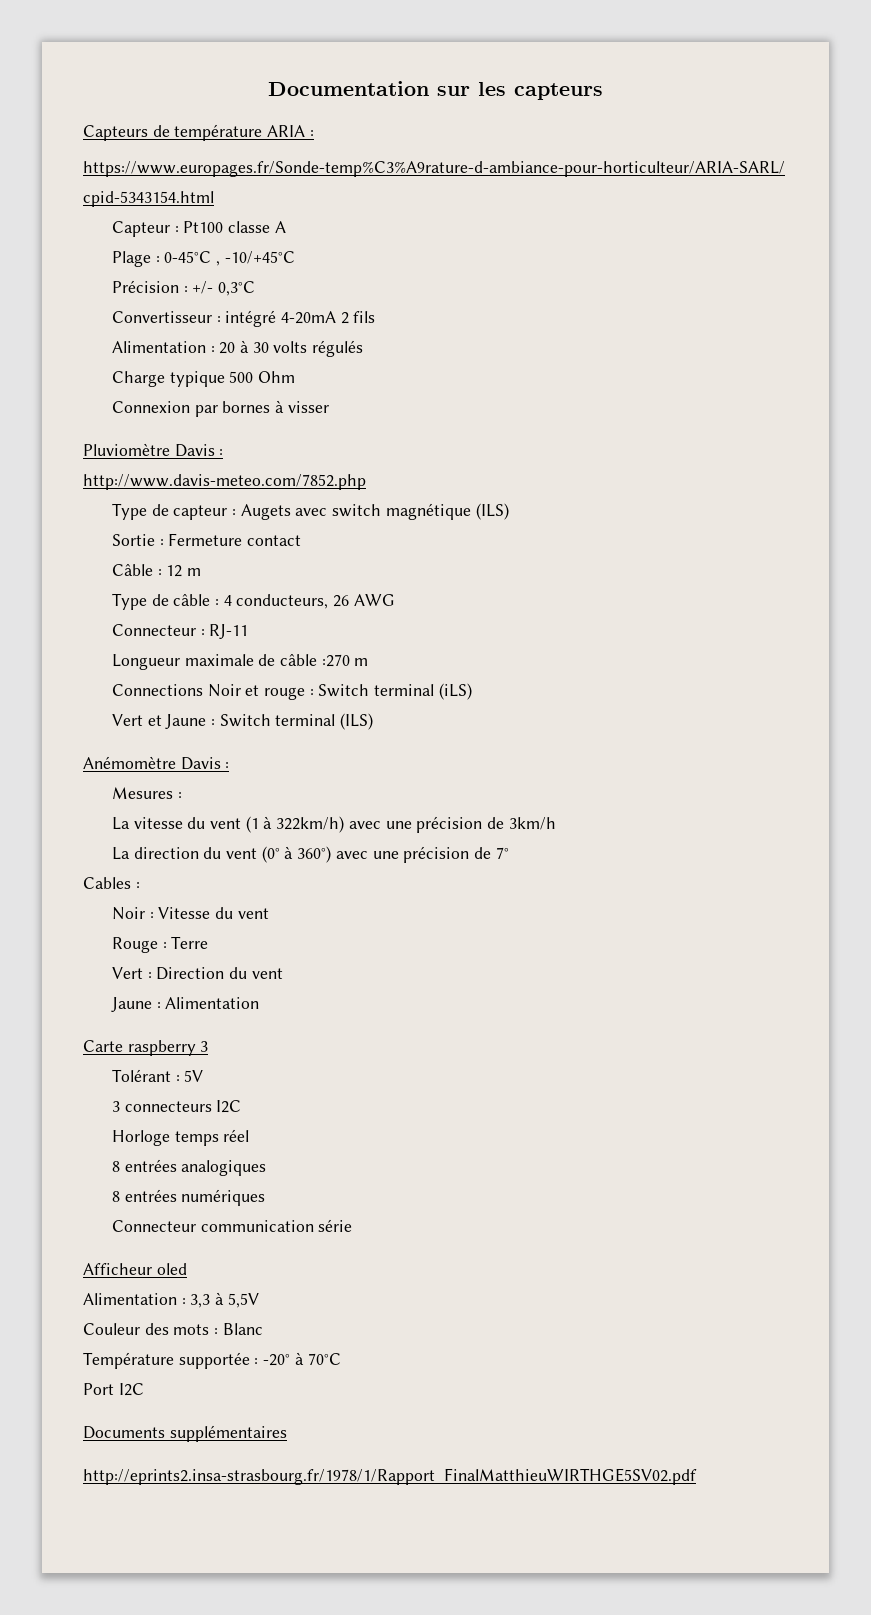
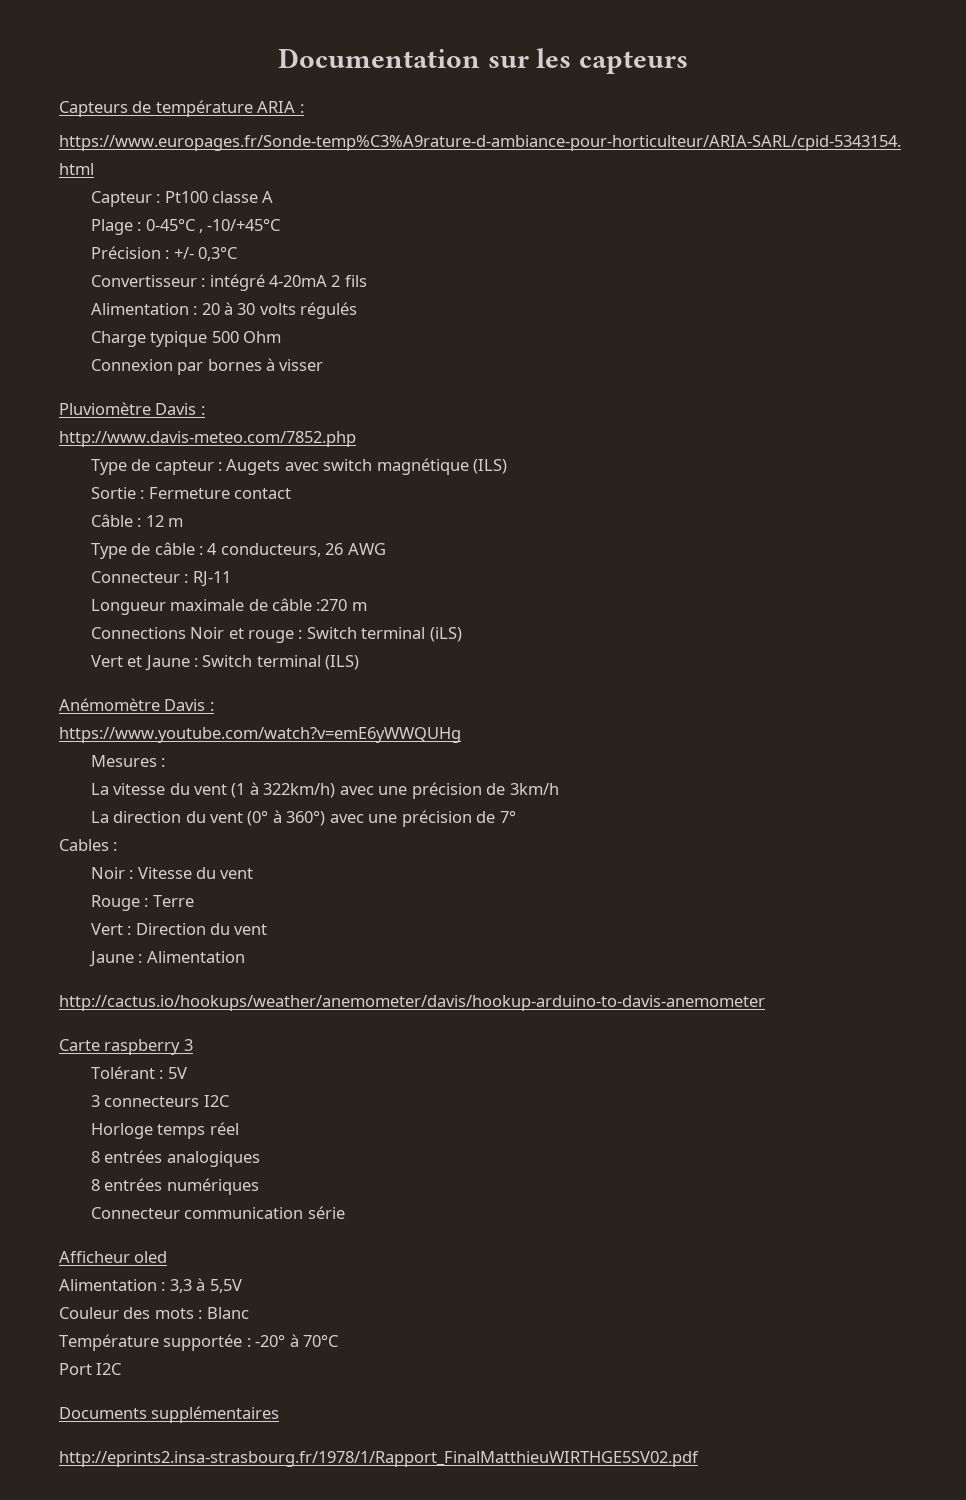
(230, 765) none -> [59,727,461,743] // https://www.youtube.com/watch?v=emE6yWWQUHg
(260, 1003) none -> [59,995,765,1011] // http://cactus.io/hookups/weather/anemometer/davis/hookup-arduino-to-davis-anemometer

